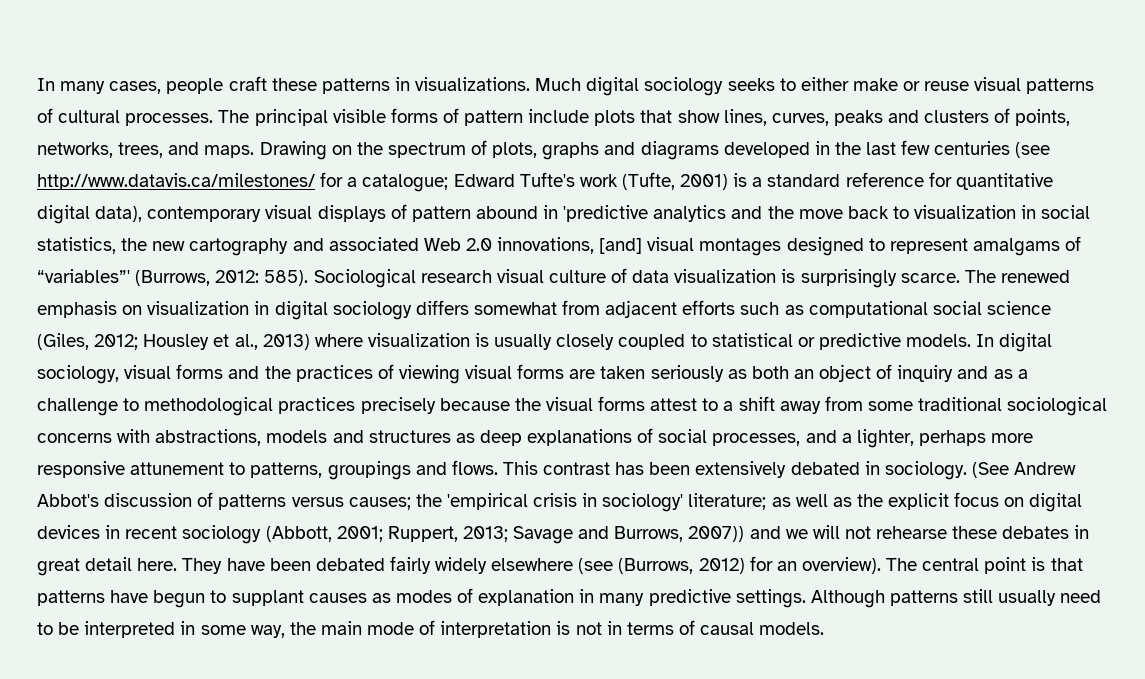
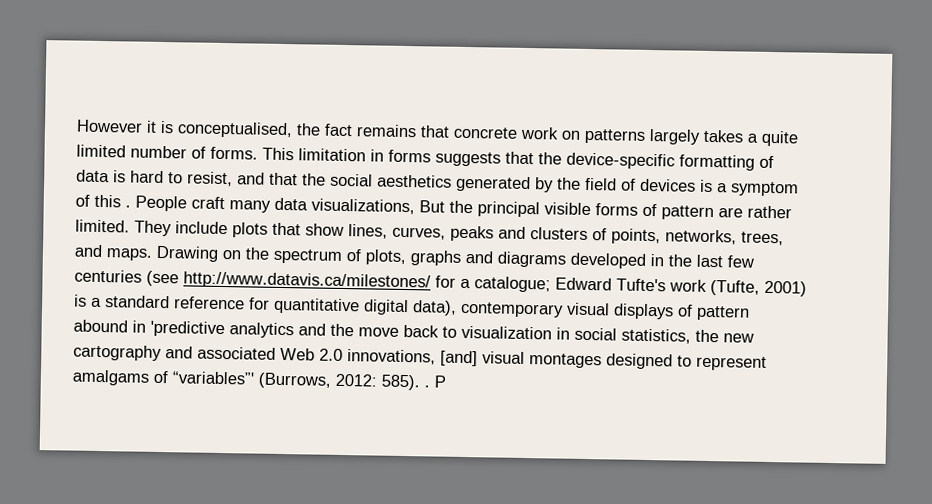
[37,76,1095,96] [37,108,250,126] In many cases, people craft these patterns in visualizations. Much digital sociology seeks to either make or reuse visual patterns of cultural processes. The -> [76,119,799,147] [76,144,774,171] [76,169,799,197] [75,194,473,215] However it is conceptualised, the fact remains that concrete work on patterns largely takes a quite limited number of forms. This limitation in forms suggests that the device-specific formatting of data is hard to resist, and that the social aesthetics generated by the field of devices is a symptom of this . People craft many data visualizations, But the
(524, 118) none -> [718,205,792,219] [75,219,172,237] are rather limited. They
[313,268,1070,288] [37,300,1051,320] [37,333,1053,352] [37,364,1028,384] [37,396,1108,416] [37,428,1034,448] [37,460,1077,480] [37,492,1083,512] [37,525,1090,544] [37,556,1083,576] [37,588,1102,608] [37,620,825,638] Sociological research visual culture of data visualization is surprisingly scarce. The renewed emphasis on visualization in digital sociology differs somewhat from adjacent efforts such as computational social science (Giles, 2012; Housley et al., 2013) where visualization is usually closely coupled to statistical or predictive models. In digital sociology, visual forms and the practices of viewing visual forms are taken seriously as both an object of inquiry and as a challenge to methodological practices precisely because the visual forms attest to a shift away from some traditional sociological concerns with abstractions, models and structures as deep explanations of social processes, and a lighter, perhaps more responsive attunement to patterns, groupings and flows. This contrast has been extensively debated in sociology. (See Andrew Abbot's discussion of patterns versus causes; the 'empirical crisis in sociology' literature; as well as the explicit focus on digital devices in recent sociology (Abbott, 2001; Ruppert, 2013; Savage and Burrows, 2007)) and we will not rehearse these debates in great detail here. They have been debated fairly widely elsewhere (see (Burrows, 2012) for an overview). The central point is that patterns have begun to supplant causes as modes of explanation in many predictive settings. Although patterns still usually need to be interpreted in some way, the main mode of interpretation is not in terms of causal models. -> [424,375,446,388] . P

